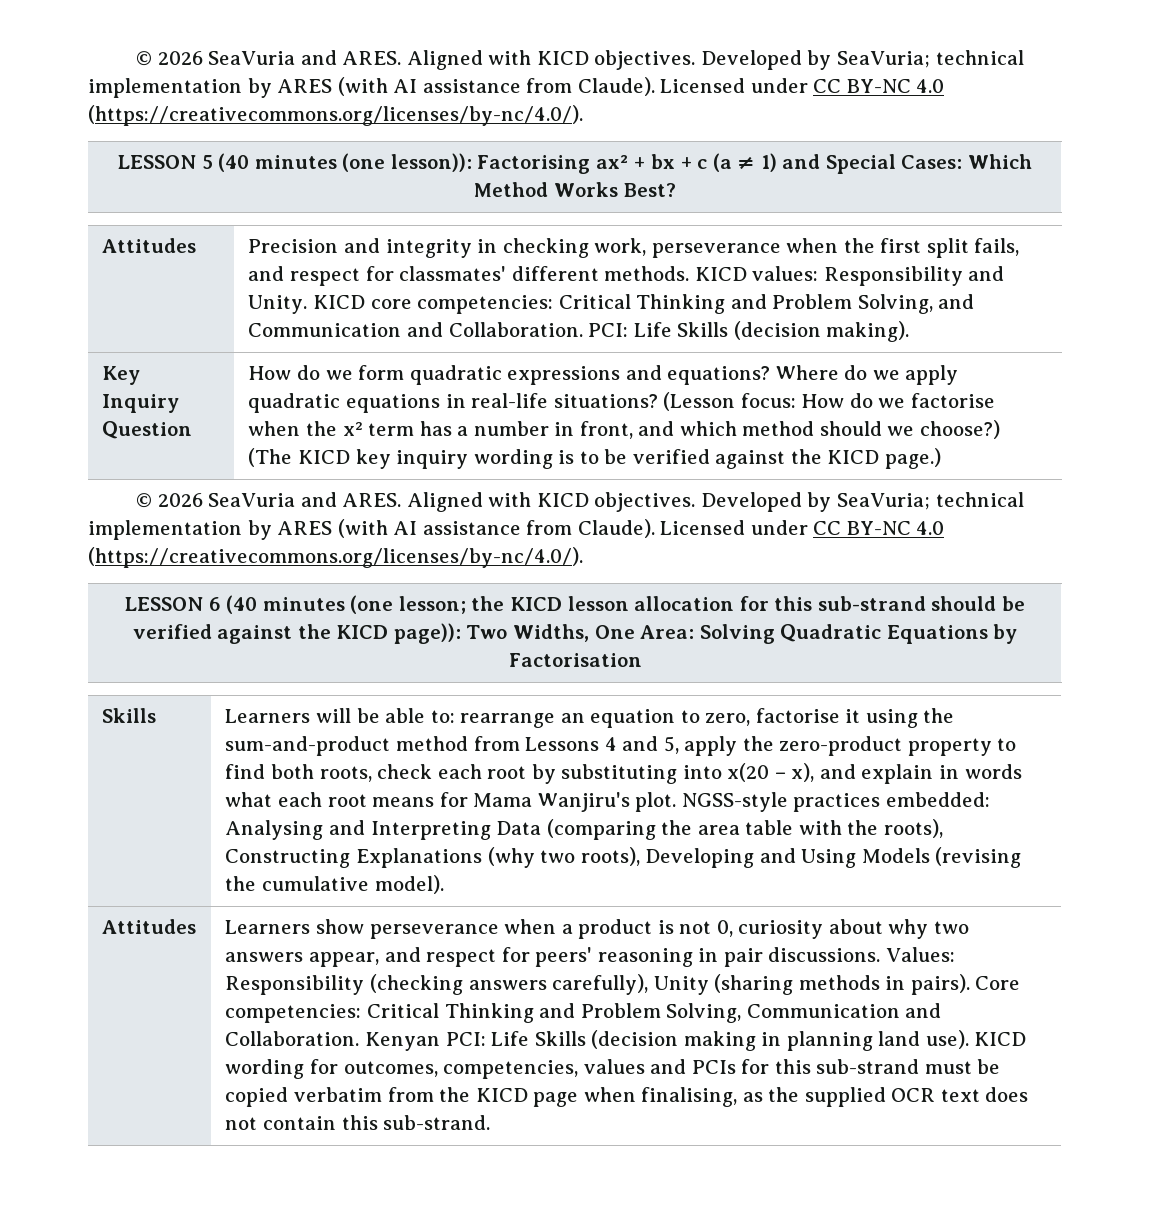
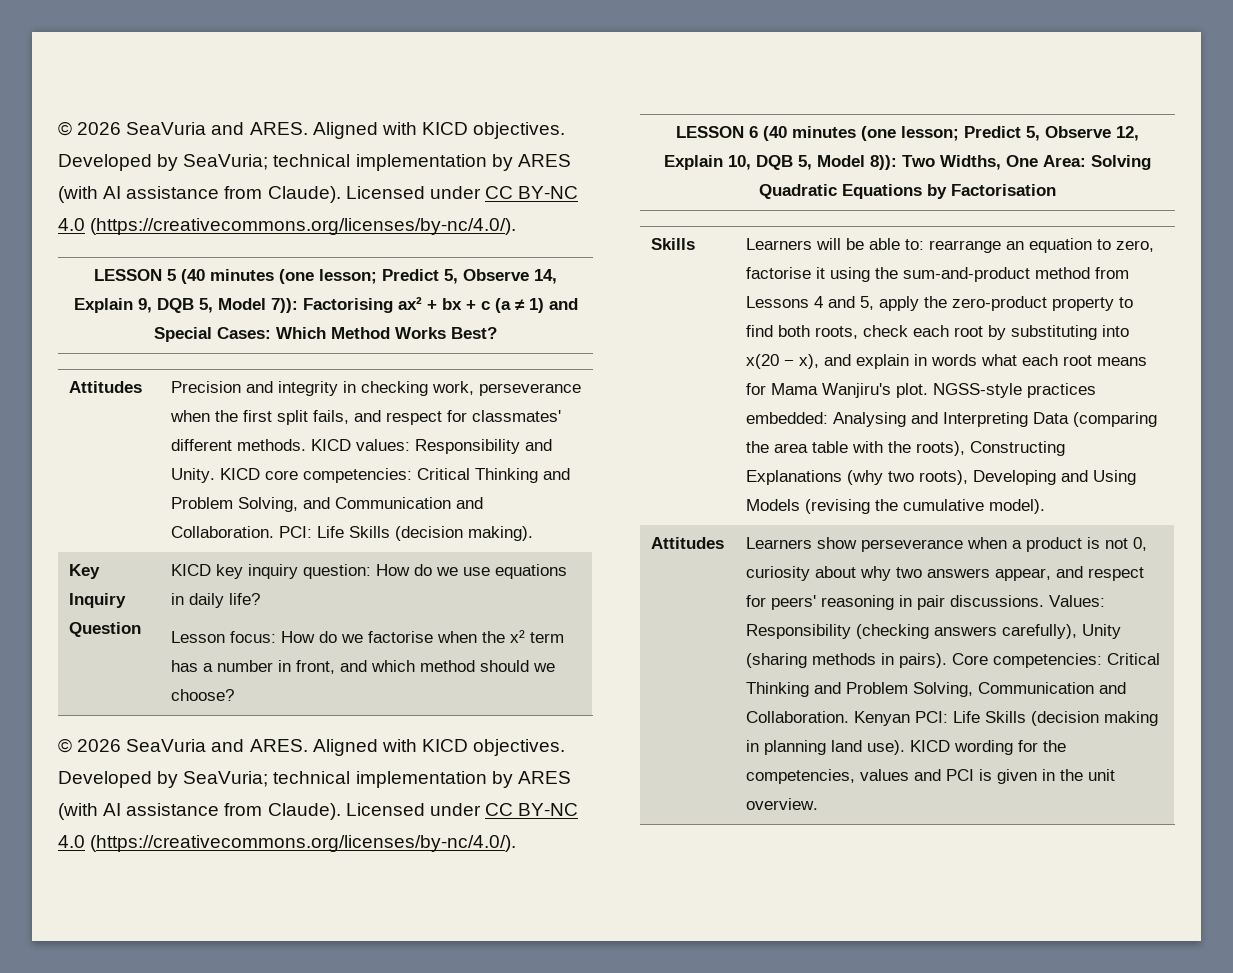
[390,153,472,172] lesson)): -> [319,269,557,284] [73,298,298,313] lesson; Predict 5, Observe 14, Explain 9, DQB 5, Model 7)):
[248,365,959,385] [248,392,736,413] How do we form quadratic expressions and equations? Where do we apply quadratic equations in real-life situations? (Lesson -> [170,564,567,579] [170,593,260,608] [170,631,225,643] KICD key inquiry question: How do we use equations in daily life? // Lesson
[919,420,1000,439] [248,448,941,469] choose?) (The KICD key inquiry wording is to be verified against the KICD page.) -> [170,689,234,701] choose?
[471,596,1025,611] [132,623,461,644] the KICD lesson allocation for this sub-strand should be verified against the KICD page)): -> [964,126,1139,141] [664,155,897,170] Predict 5, Observe 12, Explain 10, DQB 5, Model 8)):
[343,1061,438,1077] outcomes, -> [1042,740,1066,752] the
[691,1059,1001,1074] [225,1087,1029,1107] [225,1115,491,1130] PCIs for this sub-strand must be copied verbatim from the KICD page when finalising, as the supplied OCR text does not contain this sub-strand. -> [945,769,1115,784] [745,798,818,810] PCI is given in the unit overview.

